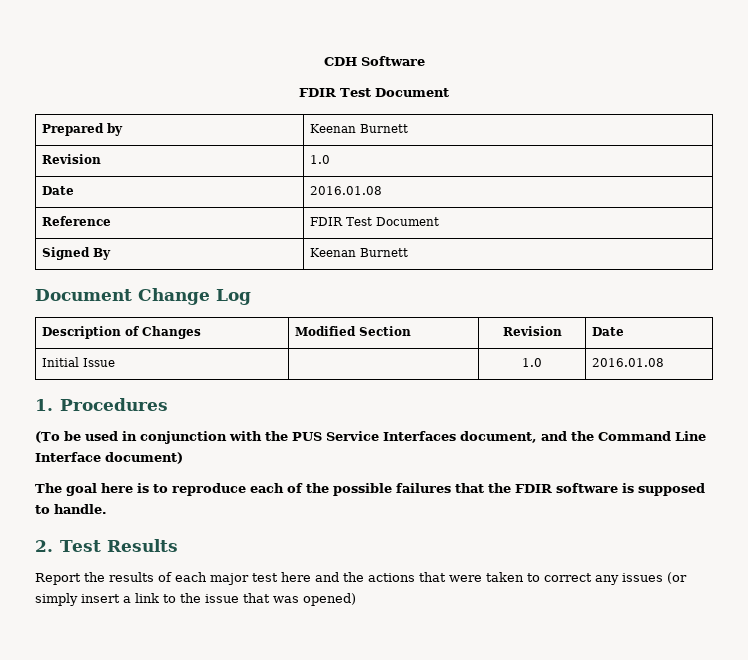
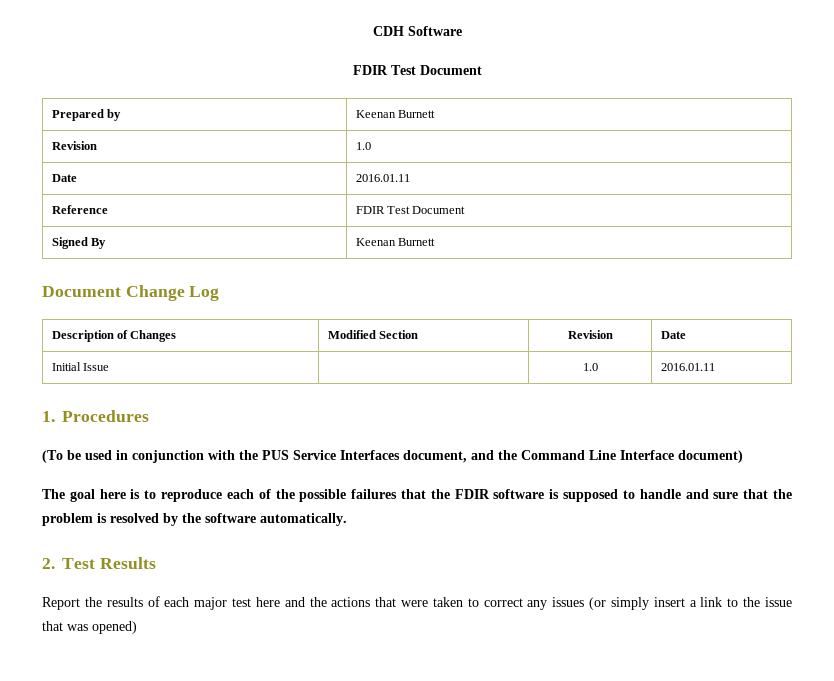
[309,186,382,195] 2016.01.08 -> [355,174,410,182] 2016.01.11
[591,358,664,367] 2016.01.08 -> [660,363,715,371] 2016.01.11
[54,504,107,514] handle. -> [639,489,793,499] [42,513,347,526] handle and sure that the problem is resolved by the software automatically.

